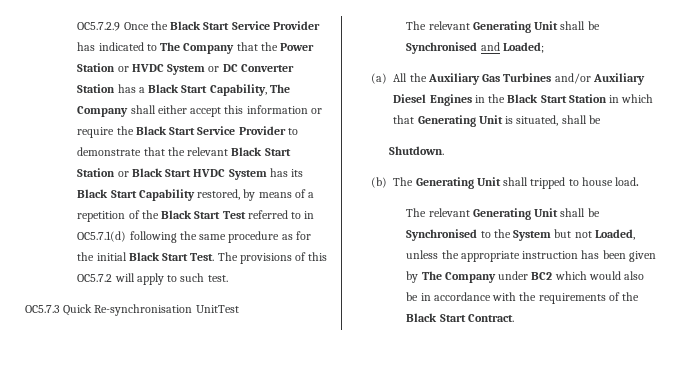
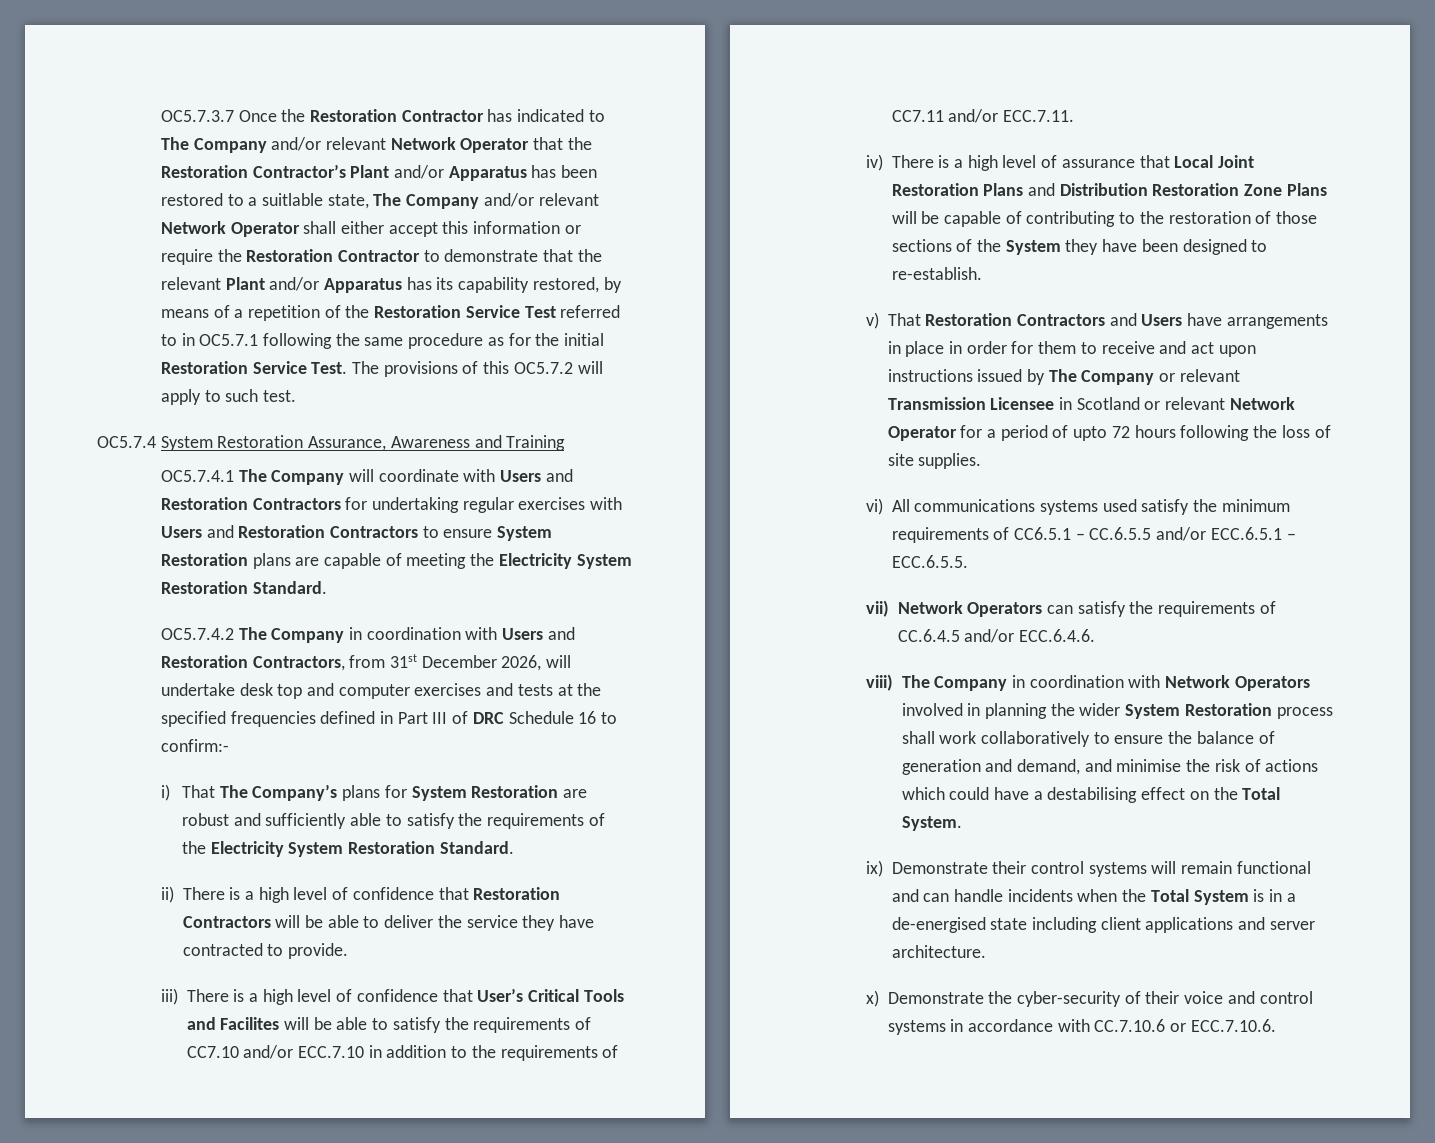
[77,22,121,31] OC5.7.2.9 -> [160,110,234,122] OC5.7.3.7
[170,21,320,30] Black Start Service Provider -> [309,109,484,122] Restoration Contractor
[236,42,315,51] [77,63,294,75] [77,84,290,96] [77,106,129,117] that the Power Station or HVDC System or DC Converter Station has a Black Start Capability, The Company -> [271,137,592,153] [160,164,598,181] [160,193,599,209] [160,221,300,237] and/or relevant Network Operator that the Restoration Contractor’s Plant and/or Apparatus has been restored to a suitlable state, The Company and/or relevant Network Operator
[135,126,286,135] Black Start Service Provider -> [246,249,420,262] Restoration Contractor
[231,147,291,156] [77,168,304,180] [77,189,195,201] Black Start Station or Black Start HVDC System has its Black Start Capability -> [225,277,530,293] Plant and/or Apparatus has its capability
[161,210,221,219] Black Start -> [374,305,520,318] Restoration Service
[77,231,127,242] OC5.7.1(d) -> [199,334,259,346] OC5.7.1
[128,252,189,261] Black Start -> [160,361,307,374] Restoration Service
[25,304,239,316] [406,21,600,33] [406,42,544,54] [371,73,645,85] [393,94,654,106] [393,115,601,127] [388,146,444,155] [371,177,640,189] [406,208,600,220] [406,229,635,241] [406,250,656,262] [406,271,645,283] [406,292,640,304] [406,313,514,322] OC5.7.3 Quick Re-synchronisation UnitTest // The relevant Generating Unit shall be Synchronised and Loaded; // (a) All the Auxiliary Gas Turbines and/or Auxiliary Diesel Engines in the Black Start Station in which that Generating Unit is situated, shall be // Shutdown. // (b) The Generating Unit shall tripped to house load. // The relevant Generating Unit shall be Synchronised to the System but not Loaded, unless the appropriate instruction has been given by The Company under BC2 which would also be in accordance with the requirements of the Black Start Contract. -> [97,435,566,451] [160,469,573,485] [160,497,623,513] [160,525,553,541] [160,553,632,569] [160,581,327,594] [160,627,575,643] [160,654,572,671] [160,683,602,699] [160,711,618,727] [160,739,229,752] [160,784,588,801] [182,813,605,829] [182,841,514,857] [160,886,561,903] [182,915,595,931] [182,943,348,959] [160,988,624,1005] [186,1017,592,1033] [186,1045,619,1061] [891,109,1074,123] [865,154,1255,171] [891,183,1327,196] [891,211,1318,227] [891,239,1268,255] [891,267,982,280] [865,312,1328,329] [887,341,1256,357] [887,369,1240,385] [887,397,1295,410] [887,425,1331,441] [887,453,982,469] [865,498,1290,515] [891,527,1296,543] [891,555,968,568] [865,600,1276,617] [897,629,1095,643] [865,674,1310,691] [901,703,1333,719] [901,731,1275,747] [901,759,1319,775] [901,787,1281,803] [901,816,962,831] [865,860,1311,877] [891,889,1296,905] [891,917,1315,933] [891,945,986,958] [865,990,1313,1007] [887,1019,1276,1035] OC5.7.4 System Restoration Assurance, Awareness and Training // OC5.7.4.1 The Company will coordinate with Users and Restoration Contractors for undertaking regular exercises with Users and Restoration Contractors to ensure System Restoration plans are capable of meeting the Electricity System Restoration Standard. // OC5.7.4.2 The Company in coordination with Users and Restoration Contractors, from 31st December 2026, will undertake desk top and computer exercises and tests at the specified frequencies defined in Part III of DRC Schedule 16 to confirm:- // i) That The Company’s plans for System Restoration are robust and sufficiently able to satisfy the requirements of the Electricity System Restoration Standard. // ii) There is a high level of confidence that Restoration Contractors will be able to deliver the service they have contracted to provide. // iii) There is a high level of confidence that User’s Critical Tools and Facilites will be able to satisfy the requirements of CC7.10 and/or ECC.7.10 in addition to the requirements of CC7.11 and/or ECC.7.11. // iv) There is a high level of assurance that Local Joint Restoration Plans and Distribution Restoration Zone Plans will be capable of contributing to the restoration of those sections of the System they have been designed to re-establish. // v) That Restoration Contractors and Users have arrangements in place in order for them to receive and act upon instructions issued by The Company or relevant Transmission Licensee in Scotland or relevant Network Operator for a period of upto 72 hours following the loss of site supplies. // vi) All communications systems used satisfy the minimum requirements of CC6.5.1 – CC.6.5.5 and/or ECC.6.5.1 – ECC.6.5.5. // vii) Network Operators can satisfy the requirements of CC.6.4.5 and/or ECC.6.4.6. // viii) The Company in coordination with Network Operators involved in planning the wider System Restoration process shall work collaboratively to ensure the balance of generation and demand, and minimise the risk of actions which could have a destabilising effect on the Total System. // ix) Demonstrate their control systems will remain functional and can handle incidents when the Total System is in a de-energised state including client applications and server architecture. // x) Demonstrate the cyber-security of their voice and control systems in accordance with CC.7.10.6 or ECC.7.10.6.

